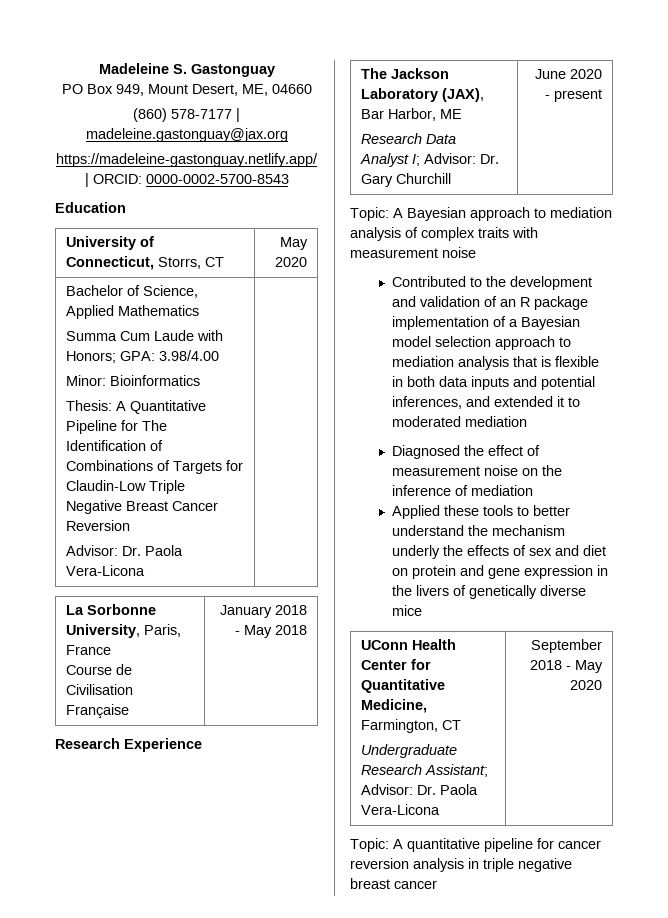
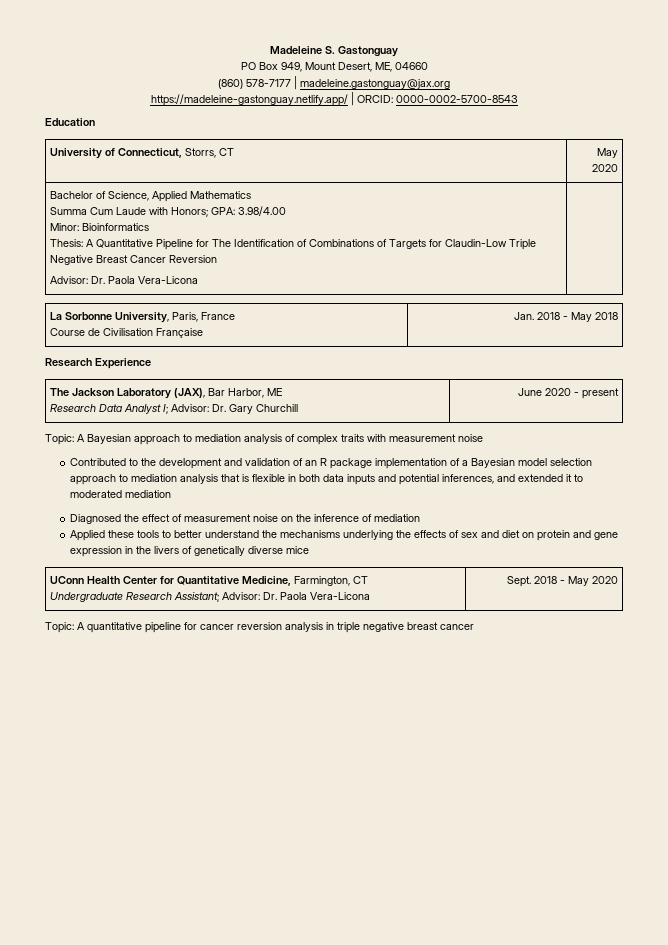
[219,605,272,618] January -> [514,312,535,320] Jan.
[492,525,566,536] [392,545,441,559] mechanism underly -> [280,530,394,540] mechanisms underlying
[530,639,602,653] September -> [507,576,532,587] Sept.

